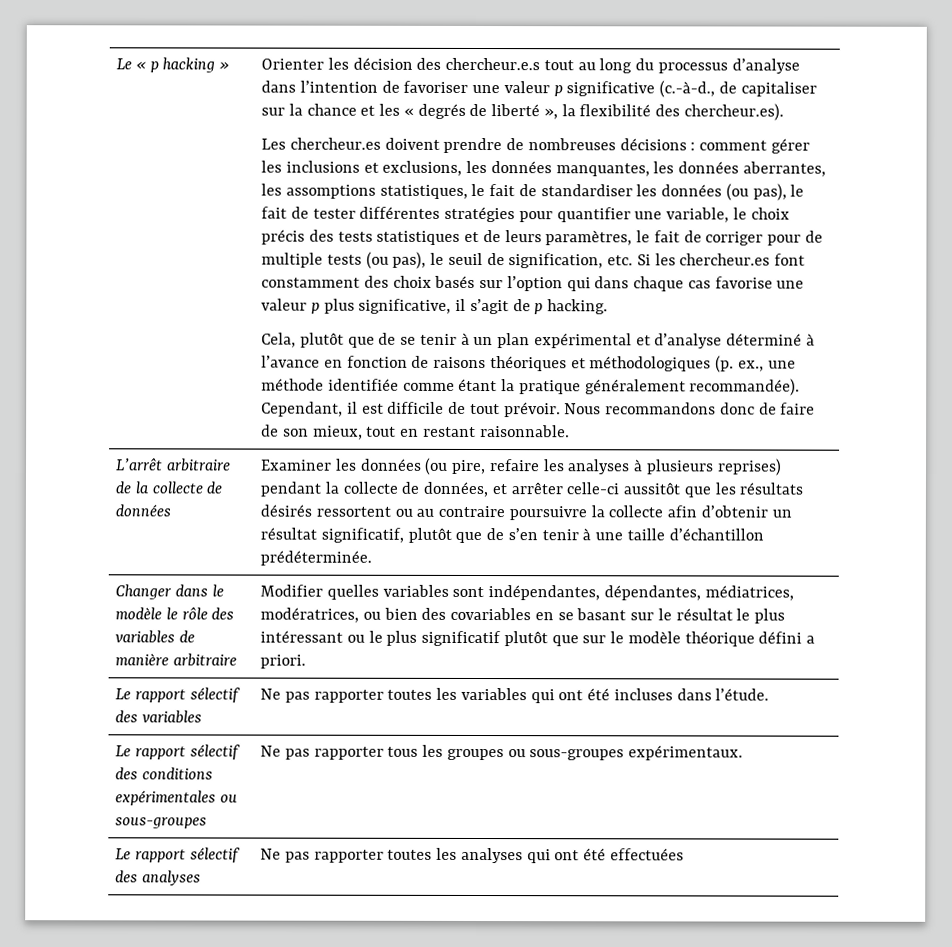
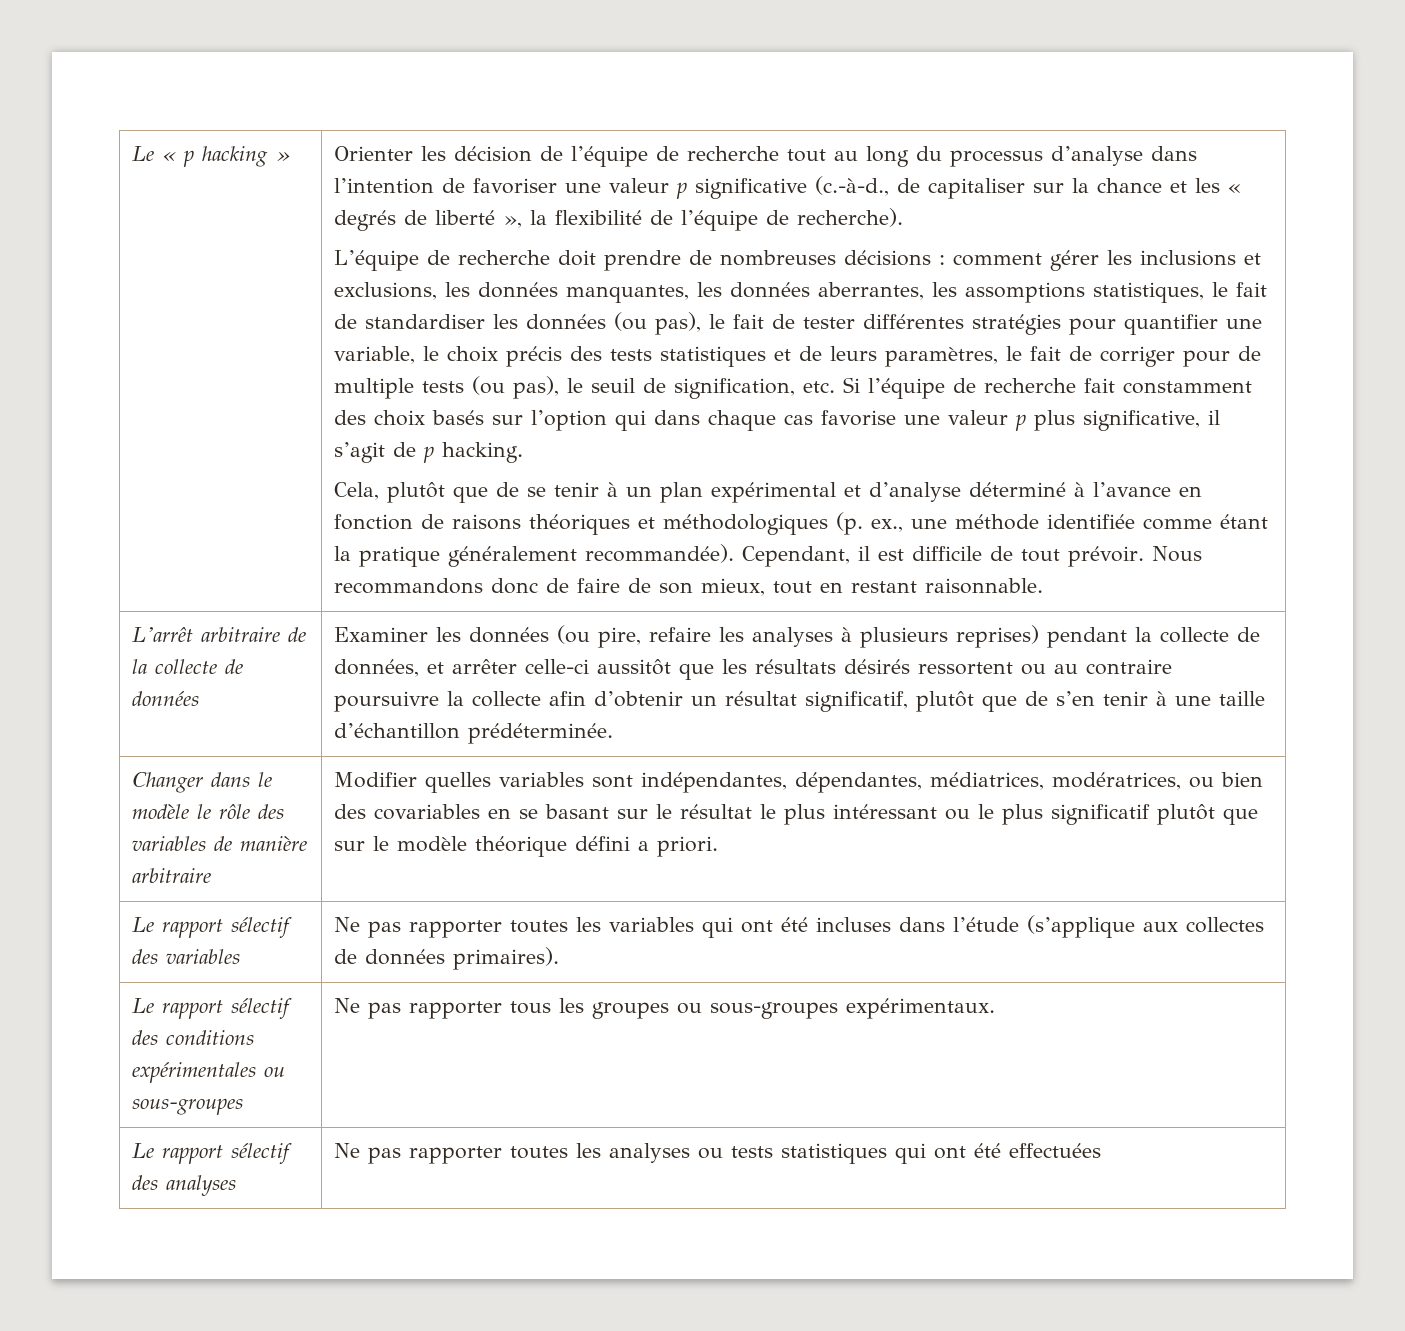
[416,57,541,71] des chercheur.e.s -> [539,146,779,167] de l’équipe de recherche
[655,103,784,121] [261,137,440,150] des chercheur.es). // Les chercheur.es doivent -> [649,208,903,231] [333,250,596,271] de l’équipe de recherche). // L’équipe de recherche doit
[654,253,806,266] les chercheur.es font -> [867,378,1115,399] l’équipe de recherche fait
[715,688,770,701] l’étude. -> [952,915,1264,938] [333,947,559,970] l’étude (s’applique aux collectes de données primaires).
(523, 855) none -> [697,1143,887,1164] ou tests statistiques

